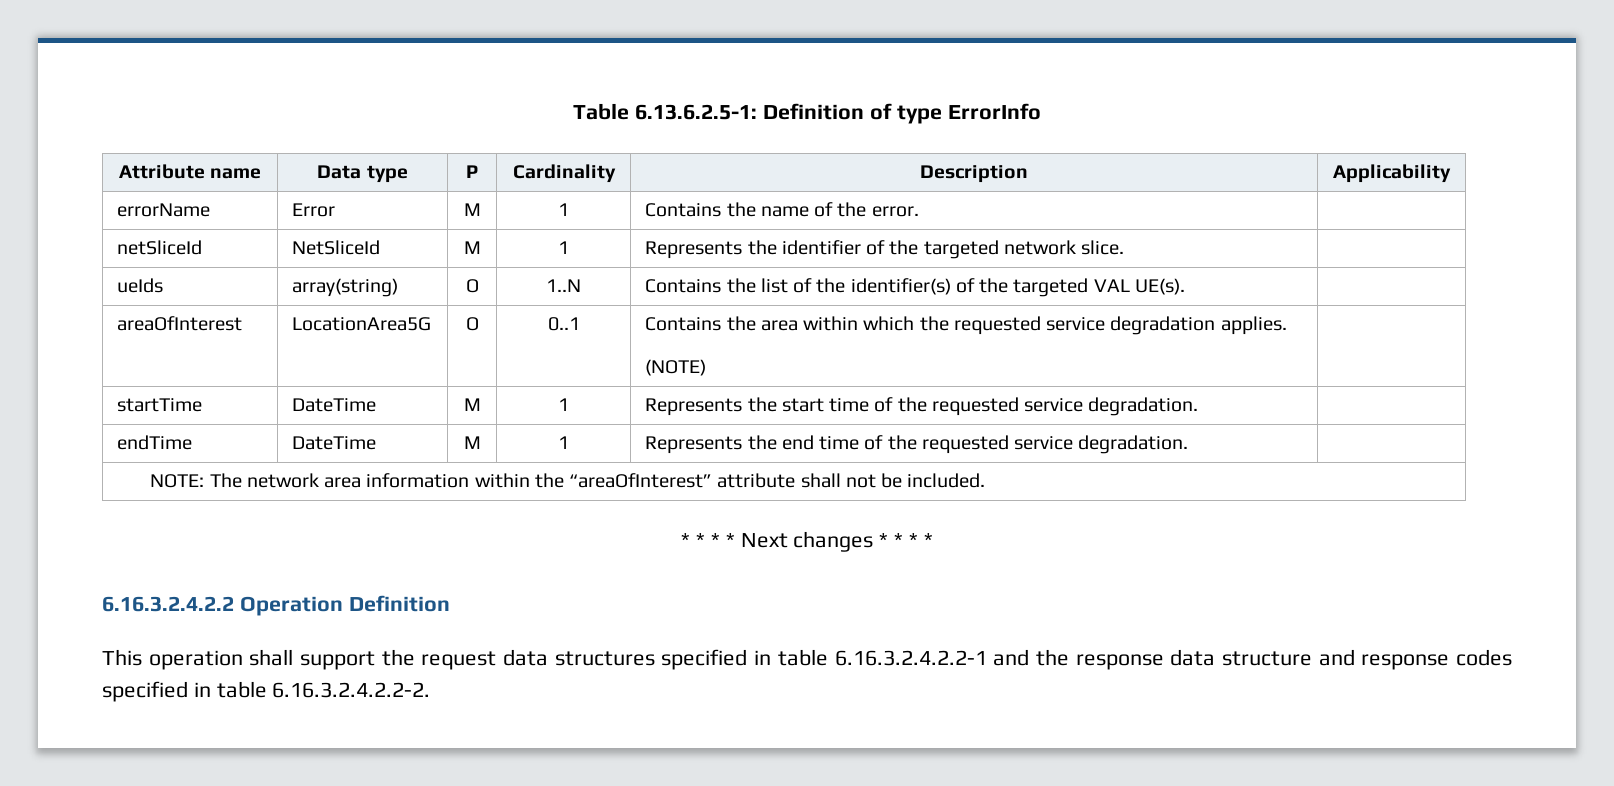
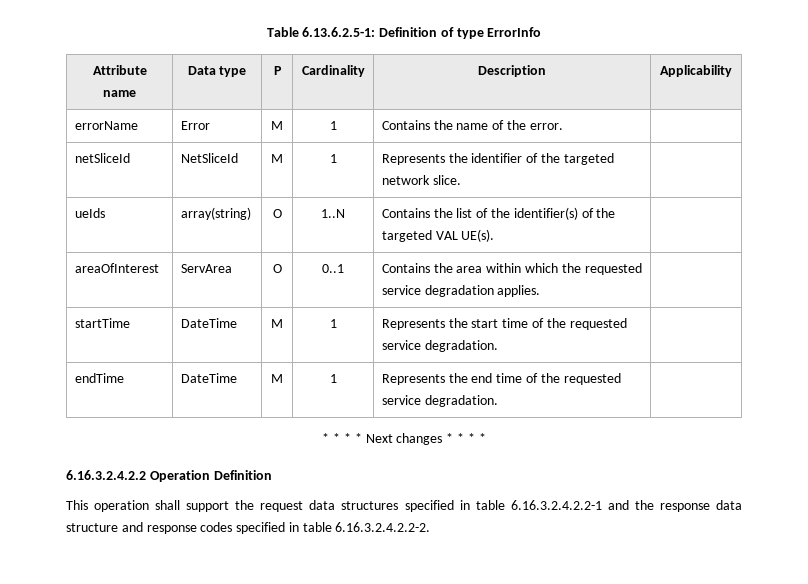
[292,317,432,331] LocationArea5G -> [180,264,232,273] ServArea
[645,359,707,376] // (NOTE) -> (541, 291) none
[150,473,986,488] // NOTE: The network area information within the “areaOfInterest” attribute shall not be included. -> (498, 401) none

